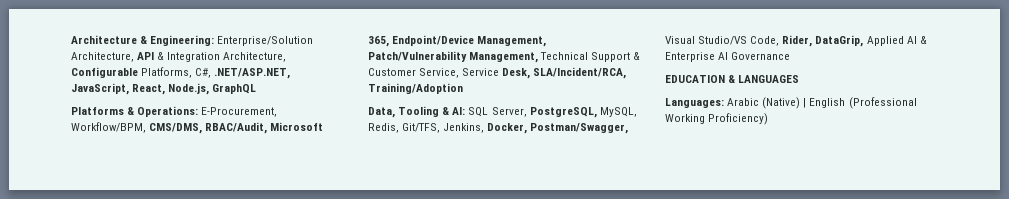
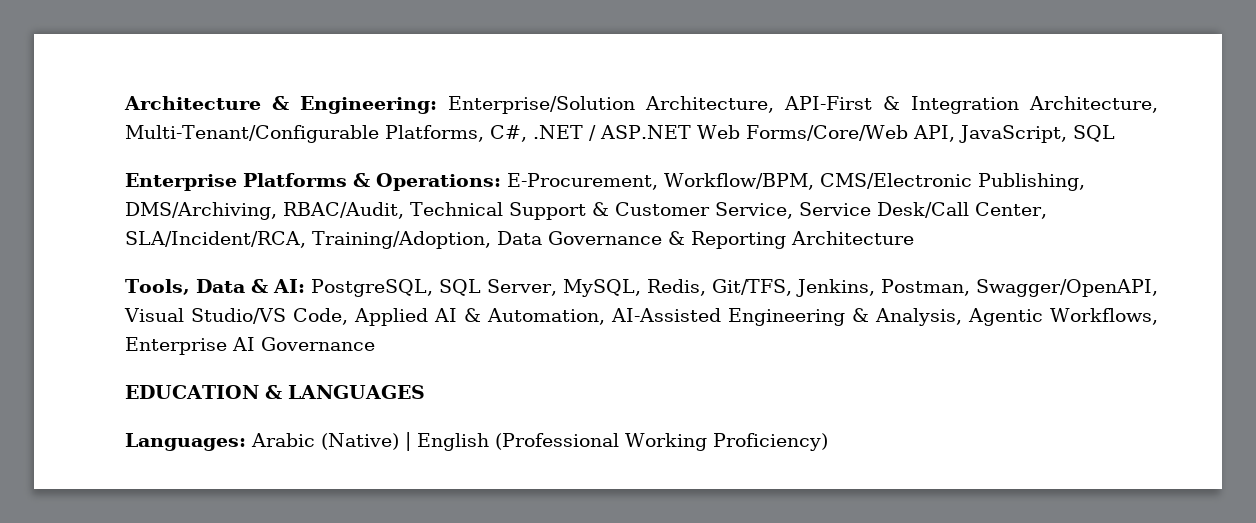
[137,52,155,60] API -> [784,96,872,110] API-First
[71,67,138,78] Configurable -> [125,125,379,143] Multi-Tenant/Configurable
[214,68,291,79] [71,83,257,95] .NET/ASP.NET, JavaScript, React, Node.js, GraphQL // -> [532,125,1115,143] [125,173,237,191] .NET / ASP.NET Web Forms/Core/Web API, JavaScript, SQL // Enterprise
[149,122,324,134] [368,35,547,47] [368,51,539,63] CMS/DMS, RBAC/Audit, Microsoft 365, Endpoint/Device Management, Patch/Vulnerability Management, -> [819,173,1085,191] [125,202,404,220] CMS/Electronic Publishing, DMS/Archiving, RBAC/Audit,
[502,67,627,79] [368,83,463,94] [368,106,440,118] Desk, SLA/Incident/RCA, Training/Adoption // Data, Tooling -> [876,202,1047,219] [125,231,914,249] [125,279,245,295] Desk/Call Center, SLA/Incident/RCA, Training/Adoption, Data Governance & Reporting Architecture // Tools, Data
(466, 111) none -> [311,279,434,297] PostgreSQL,
[529,107,597,118] PostgreSQL, -> (558, 287) none
[487,123,629,134] Docker, Postman/Swagger, -> [881,279,1158,297] Postman, Swagger/OpenAPI,
[782,35,864,47] Rider, DataGrip, -> (349, 316) none
(927, 40) none -> [487,308,1159,326] Automation, AI-Assisted Engineering & Analysis, Agentic Workflows,

